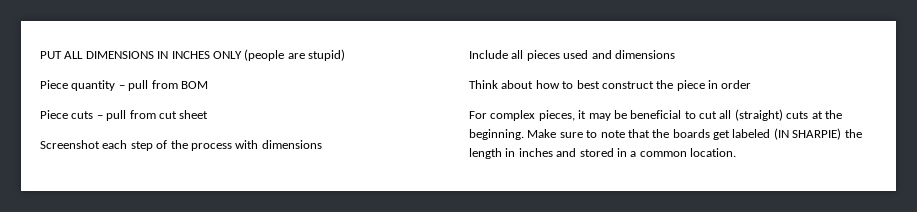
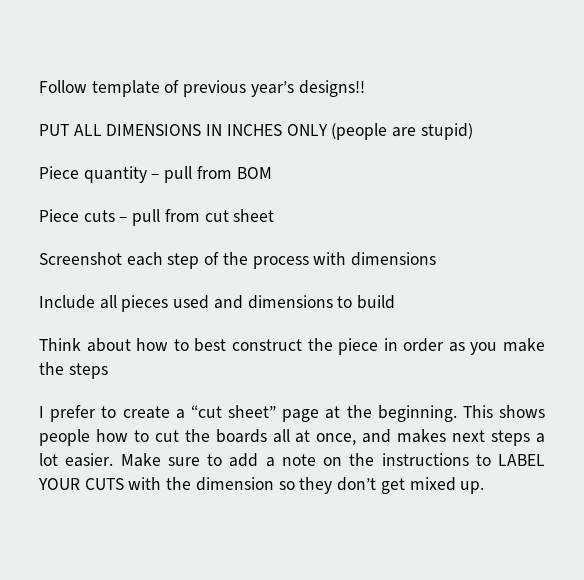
(40, 55) none -> [39,80,365,97] Follow template of previous year’s designs!! //
(675, 54) none -> [337,295,396,309] to build
[469,109,842,121] [469,128,862,140] [469,148,736,159] // For complex pieces, it may be beneficial to cut all (straight) cuts at the beginning. Make sure to note that the boards get labeled (IN SHARPIE) the length in inches and stored in a common location. -> [448,338,545,355] [39,362,108,379] [39,405,545,422] [39,429,545,446] [39,453,545,467] [38,477,485,494] as you make the steps // I prefer to create a “cut sheet” page at the beginning. This shows people how to cut the boards all at once, and makes next steps a lot easier. Make sure to add a note on the instructions to LABEL YOUR CUTS with the dimension so they don’t get mixed up.

